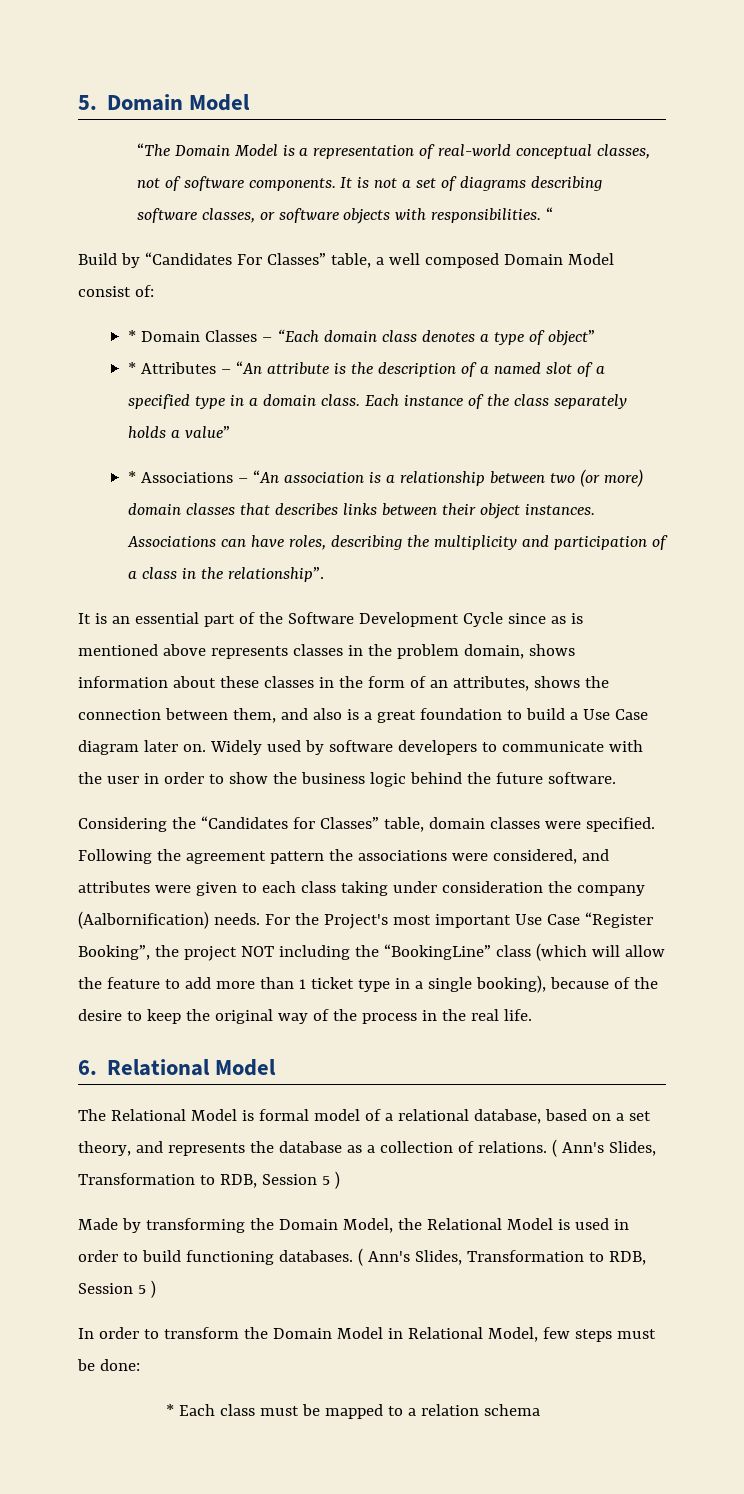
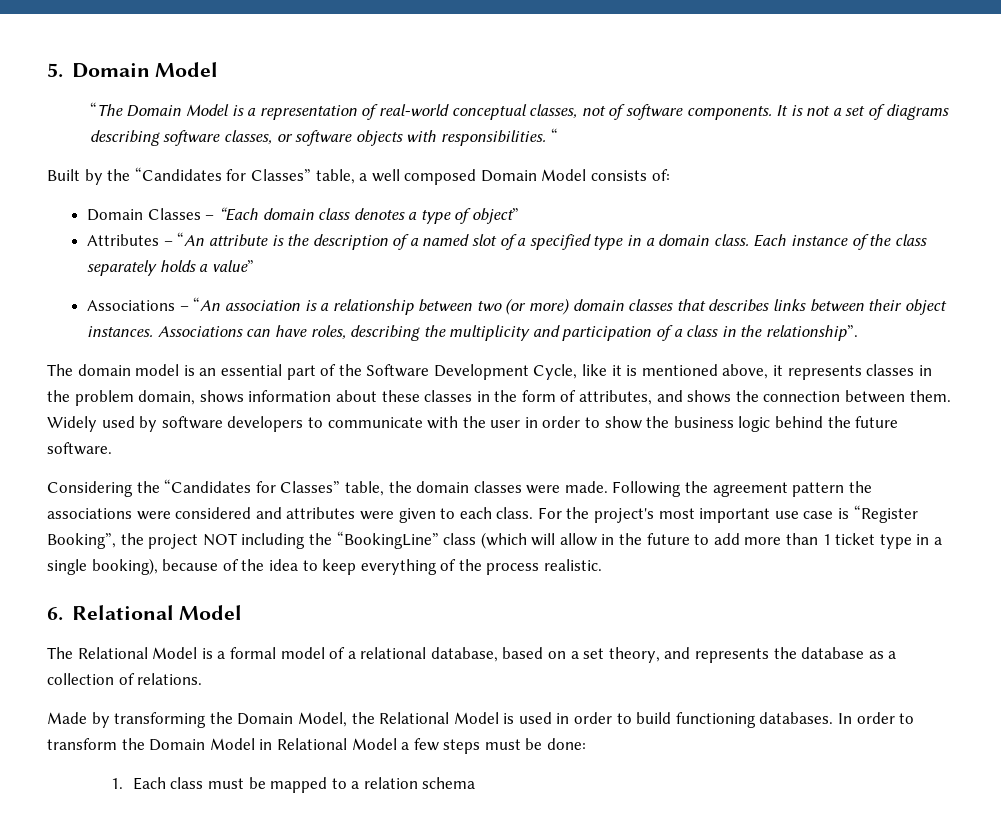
[78,252,262,268] Build by “Candidates For -> [47,167,247,185] Built by the “Candidates for
[78,286,131,297] consist -> [591,170,648,181] consists
[127,330,136,342] * -> (670, 175) none
[127,362,136,374] * -> (520, 216) none
[127,471,136,483] * -> (254, 266) none
[78,613,91,624] It -> [47,364,180,376] The domain model
[462,612,583,627] [78,644,206,656] Cycle since as is mentioned above -> [533,364,784,380] Cycle, like it is mentioned above, it
[429,676,529,691] an attributes, -> [579,390,683,405] attributes, and
[232,708,648,723] [78,740,206,755] them, and also is a great foundation to build a Use Case diagram later on. -> [909,390,951,402] them.
(424, 824) none -> [388,481,412,493] the
[585,817,655,832] specified. -> [564,481,608,493] made.
[492,849,577,864] considered, -> [175,507,252,519] considered
[300,881,645,896] [78,911,260,929] class taking under consideration the company (Aalbornification) needs. -> [496,507,534,519] class.
[323,914,388,929] Project's -> [594,508,655,523] project's
[514,914,580,925] Use Case -> [774,508,850,519] use case is
[78,977,160,989] the feature -> [601,533,690,545] in the future
[78,1009,122,1021] desire -> [268,559,298,571] idea
[185,1009,532,1024] the original way of the process in the real life. -> [360,559,603,575] everything of the process realistic.
(254, 1115) none -> [217,651,226,659] a
[551,1139,656,1157] [78,1171,340,1189] ( Ann's Slides, Transformation to RDB, Session 5 ) -> (203, 679) none
[357,1248,646,1266] [78,1280,156,1298] ( Ann's Slides, Transformation to RDB, Session 5 ) // -> (834, 718) none
[487,1327,538,1342] Model, -> [351,738,410,750] Model a
[165,1404,174,1416] * -> [111,778,124,789] 1.

